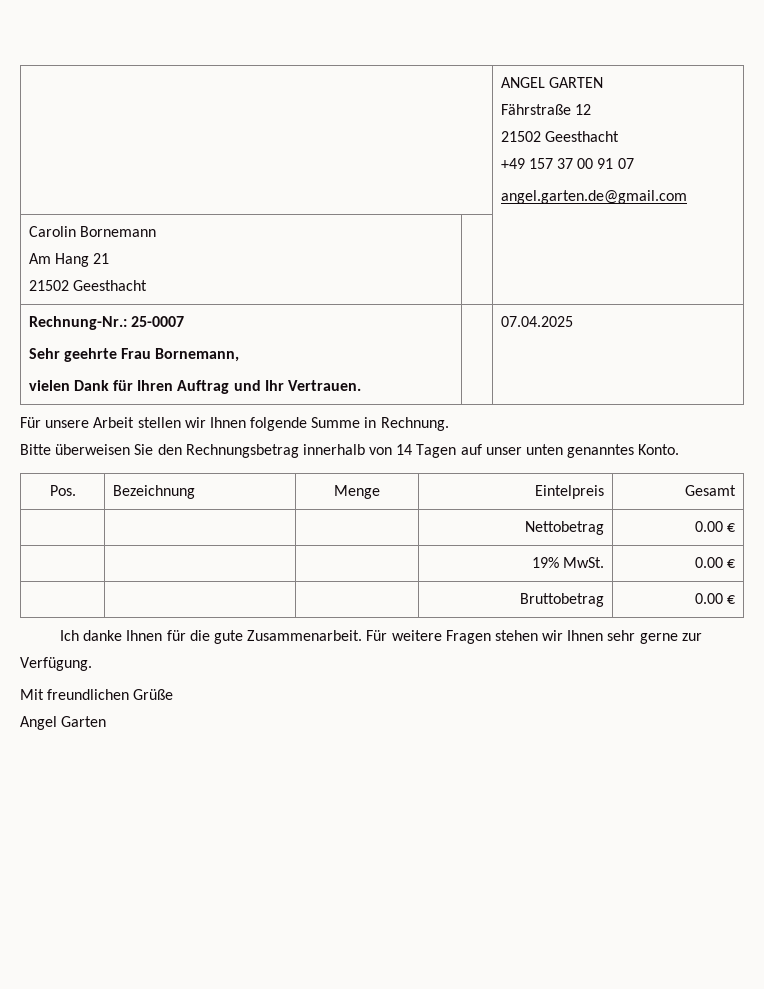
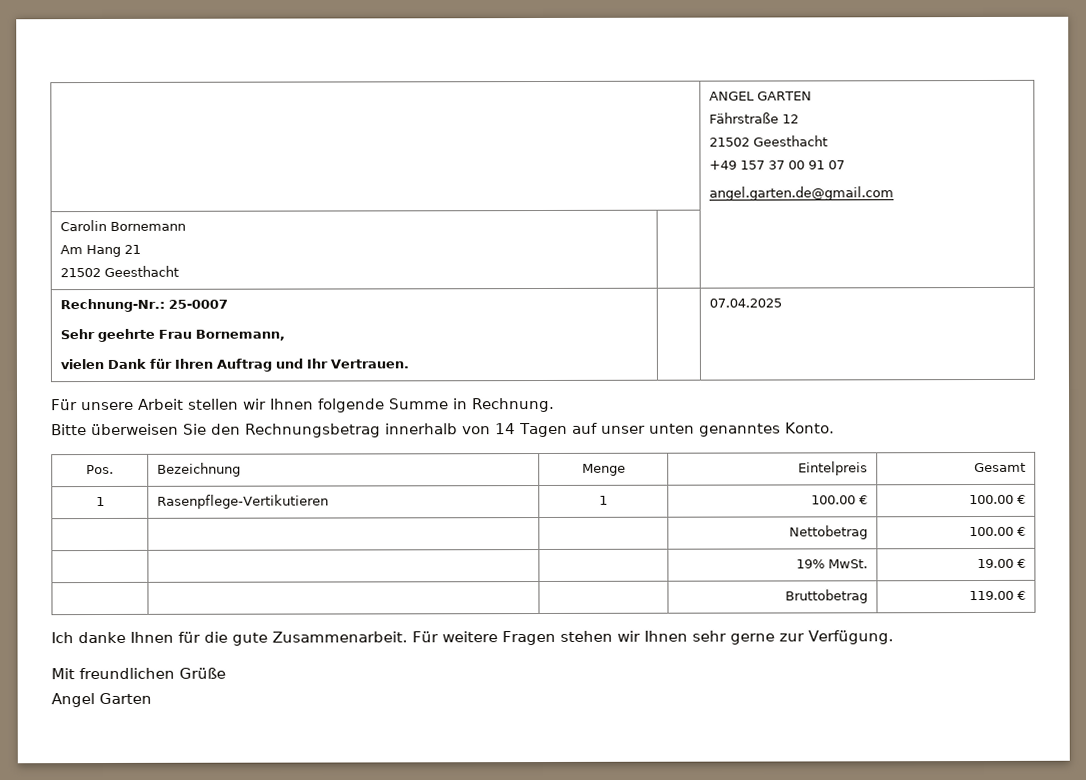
(737, 490) none -> [95,496,105,507] [156,494,329,509] [599,495,608,505] [811,495,869,505] [969,494,1027,505] // 1 | Rasenpflege-Vertikutieren | 1 | 100.00 € | 100.00 €
[695,521,724,532] 0.00 -> [969,526,1015,537] 100.00
[695,557,724,568] 0.00 -> [977,558,1015,569] 19.00
[695,593,724,604] 0.00 -> [969,590,1015,601] 119.00

